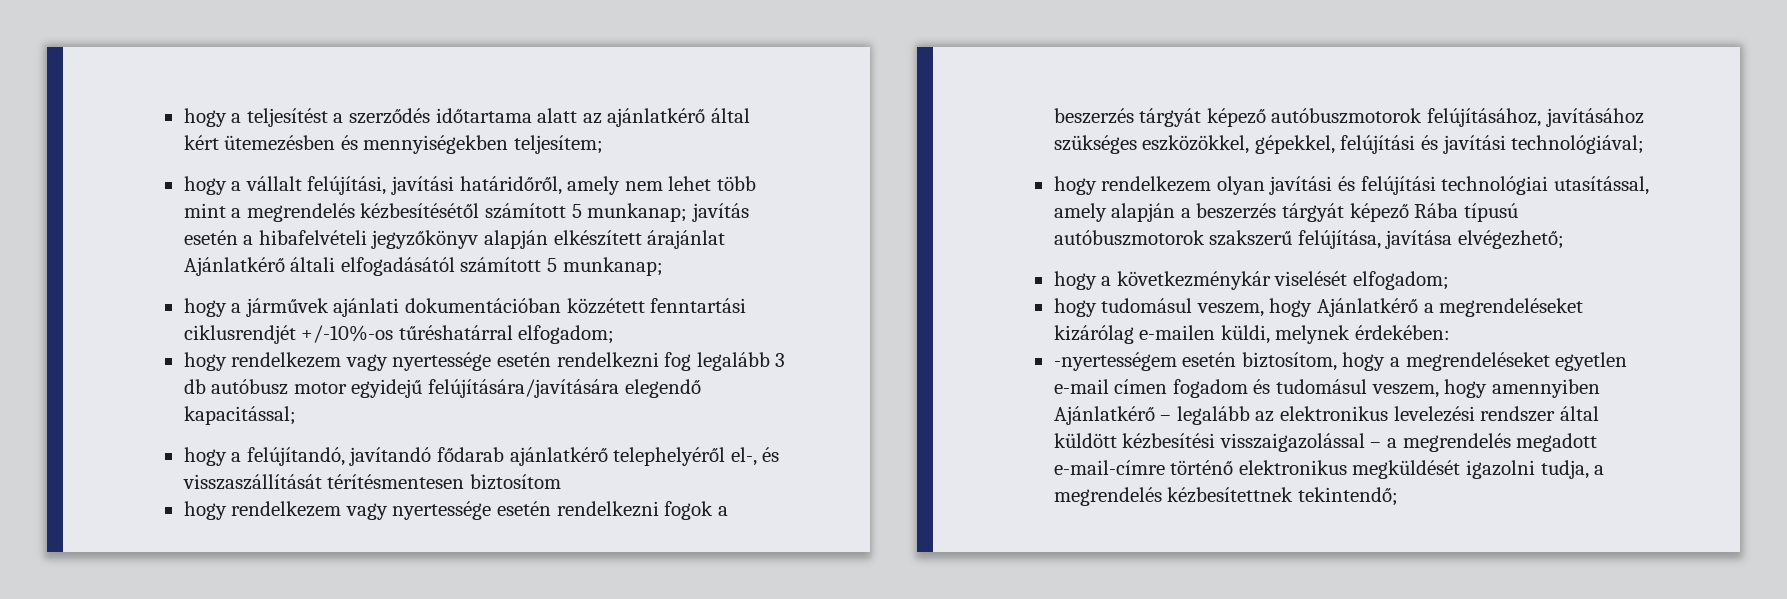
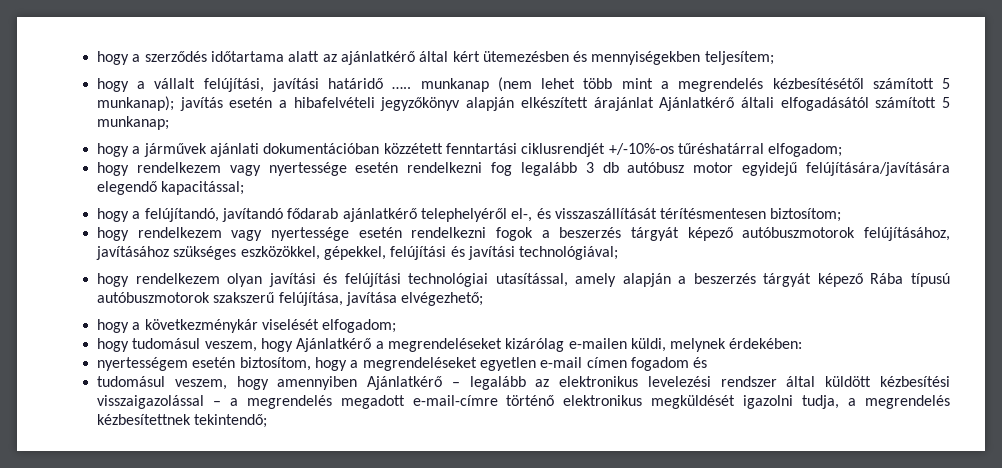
[183,108,344,127] hogy a teljesítést a -> [96,51,141,65] hogy a
[459,176,663,195] határidőről, amely nem -> [328,77,532,92] határidő ….. munkanap (nem
[587,203,688,222] munkanap; -> [96,96,174,111] munkanap);
[469,474,561,490] biztosítom -> [770,208,842,222] biztosítom;
[1053,352,1177,371] -nyertességem -> [96,357,188,371] nyertességem
(1271, 386) none -> (708, 362) //

